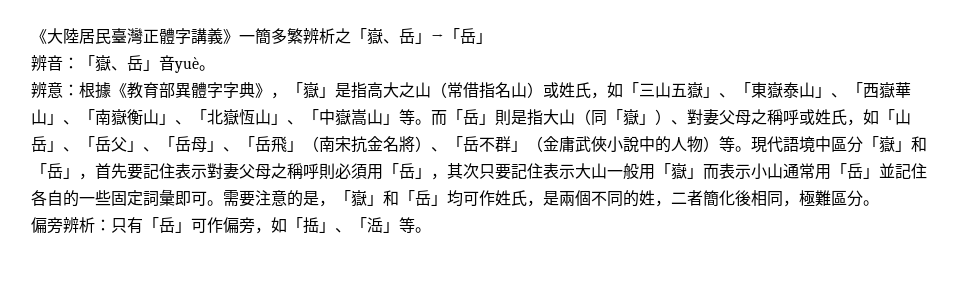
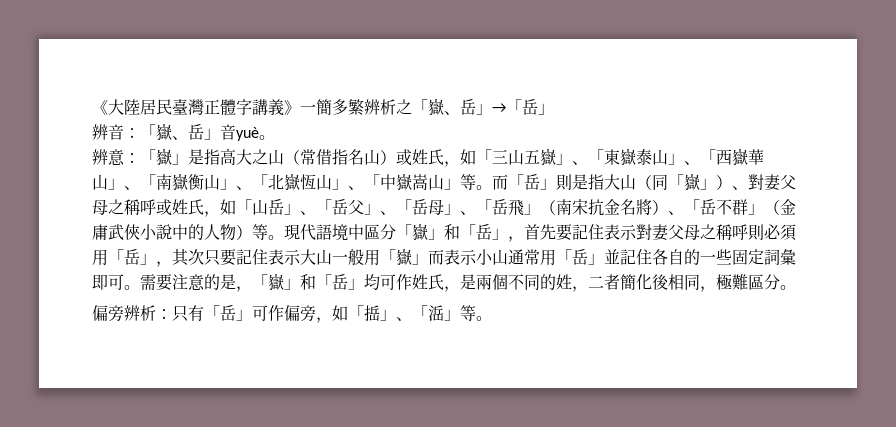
[79,82,287,99] 根據《教育部異體字字典》， -> (140, 158) none

